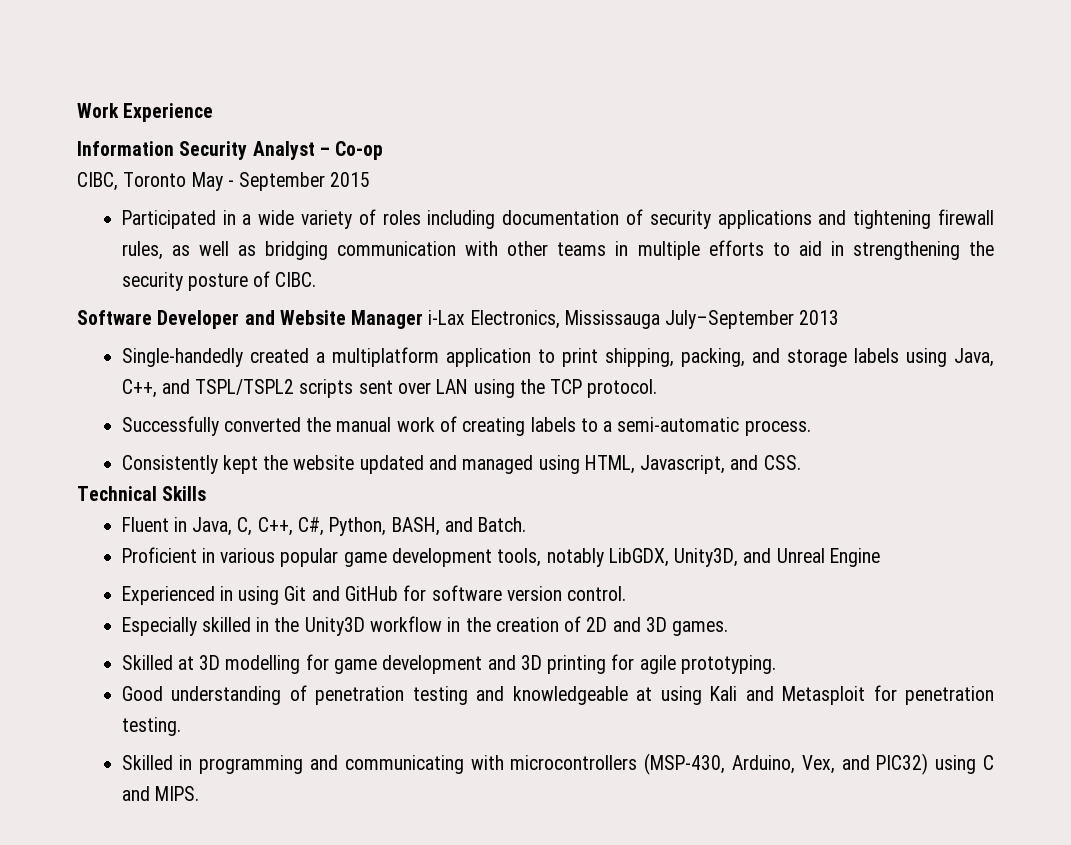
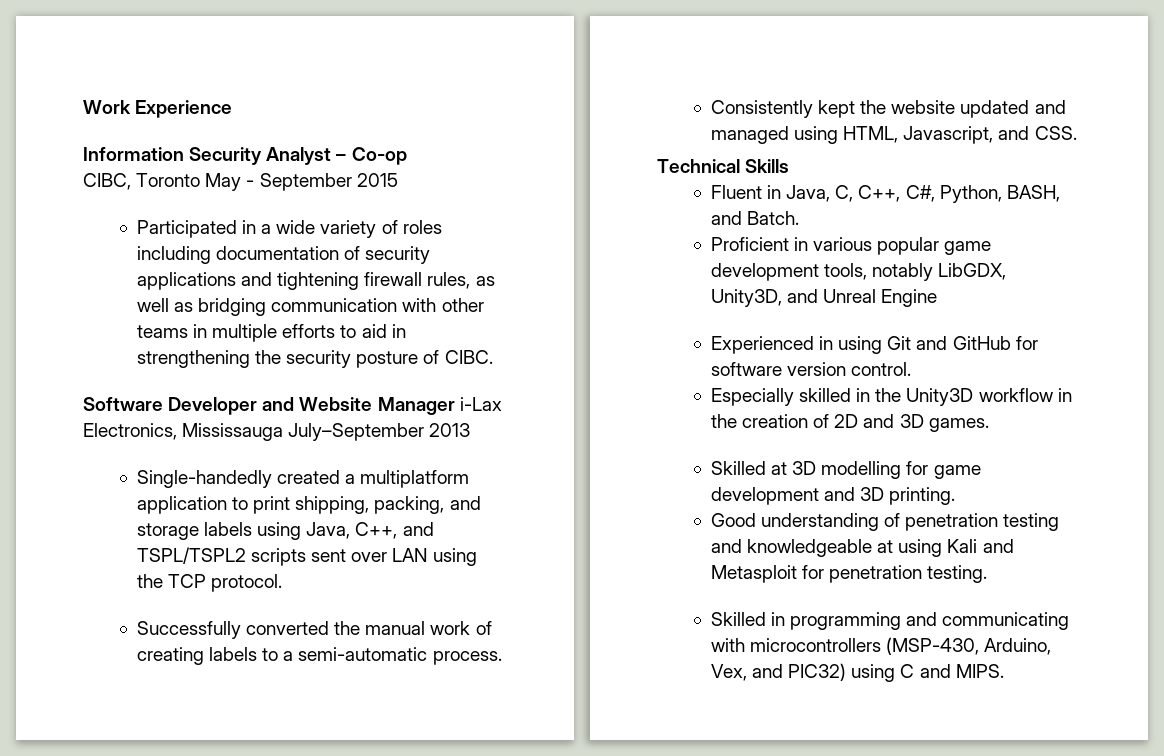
[547,654,776,674] printing for agile prototyping. -> [889,487,956,505] printing.

